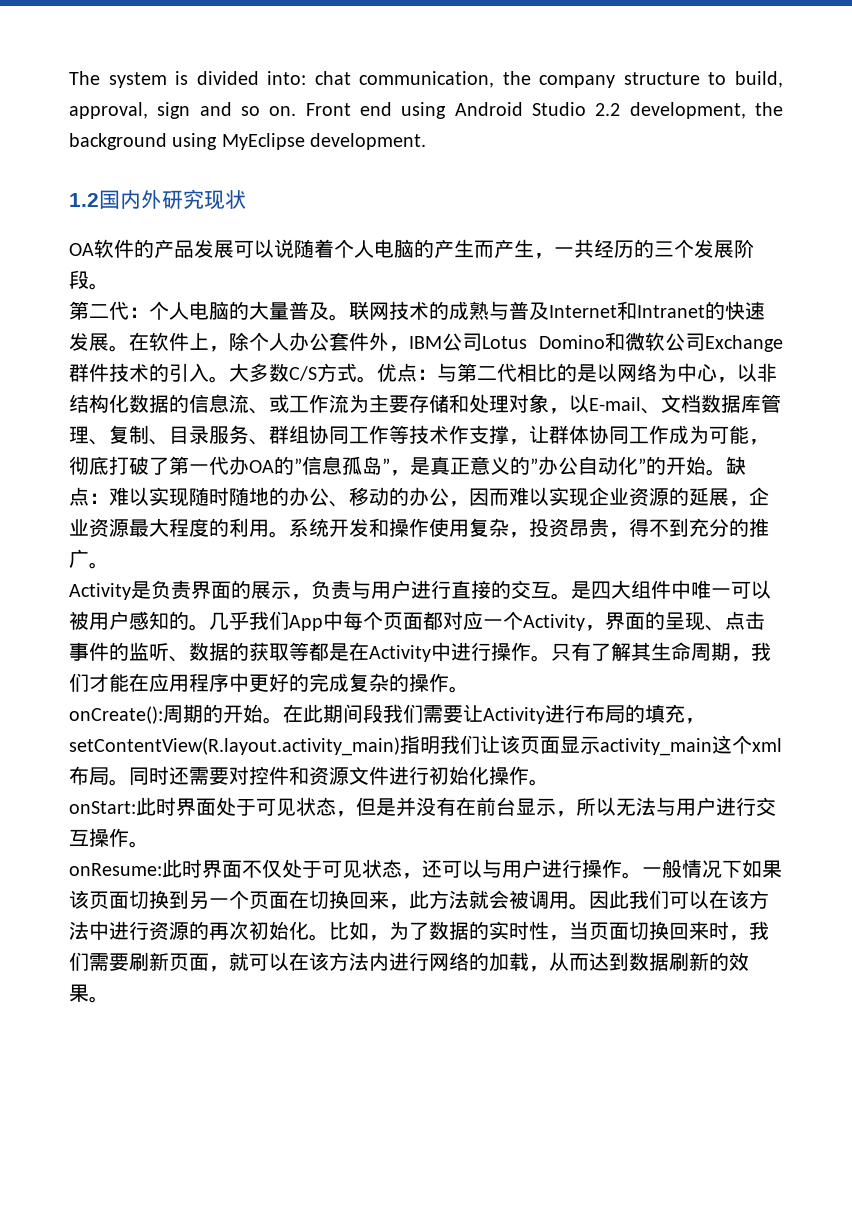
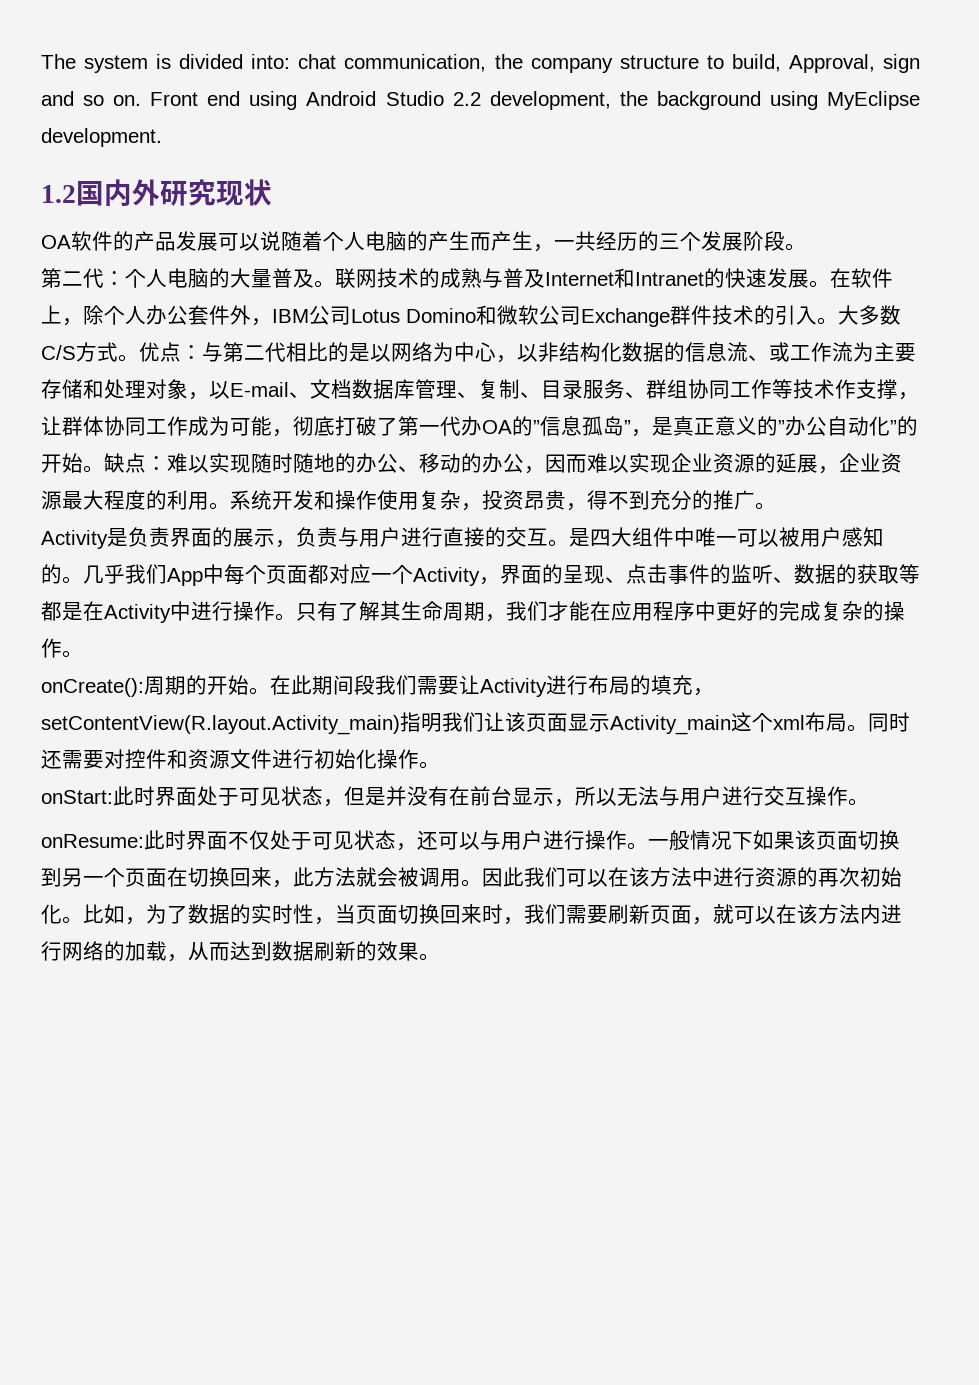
[69,102,148,119] approval, -> [788,54,875,73] Approval,
[69,737,400,756] setContentView(R.layout.activity_main) -> [41,715,400,735] setContentView(R.layout.Activity_main)
[600,738,712,756] activity_main -> [610,715,731,735] Activity_main

